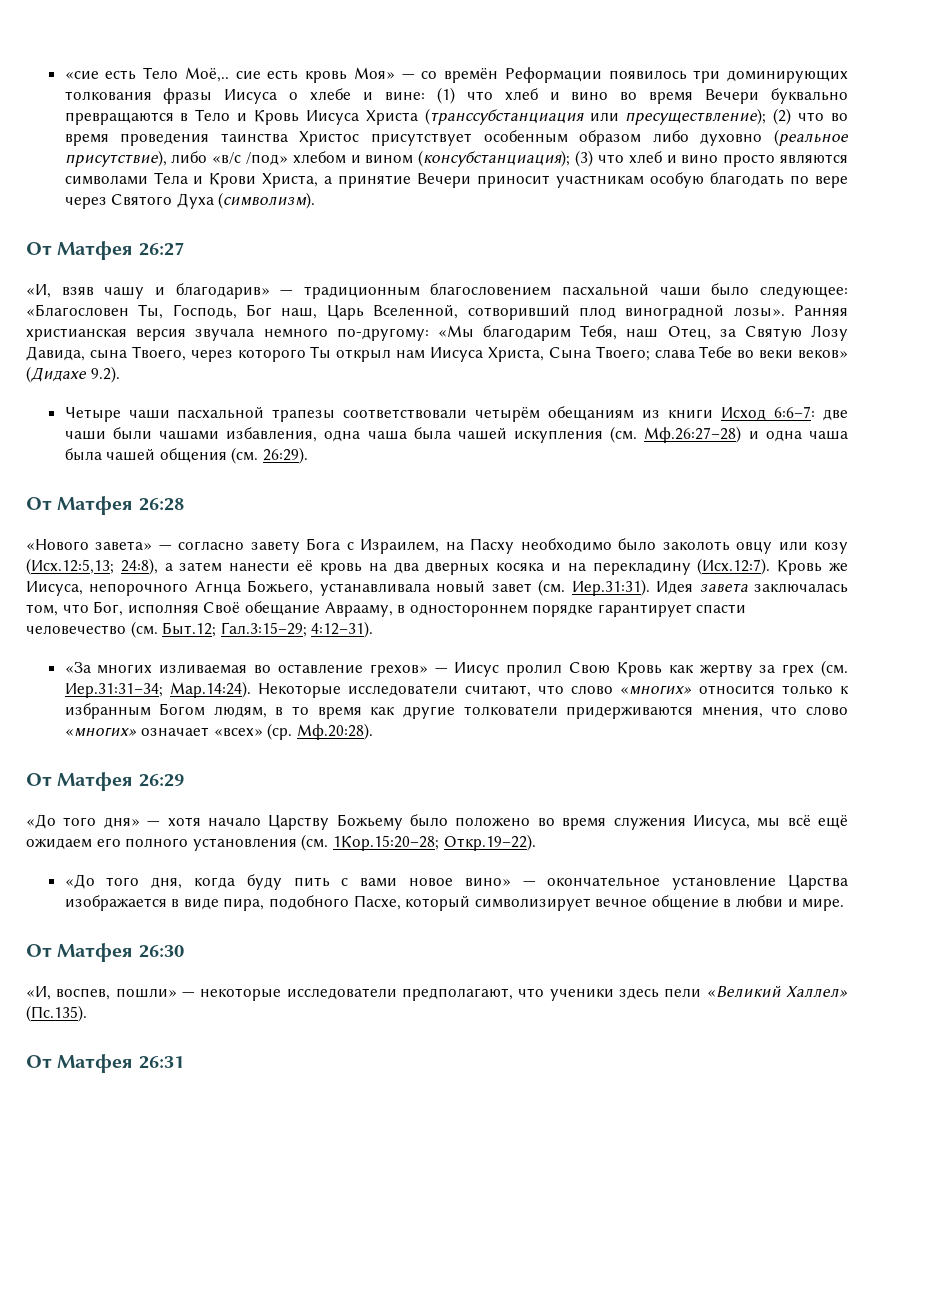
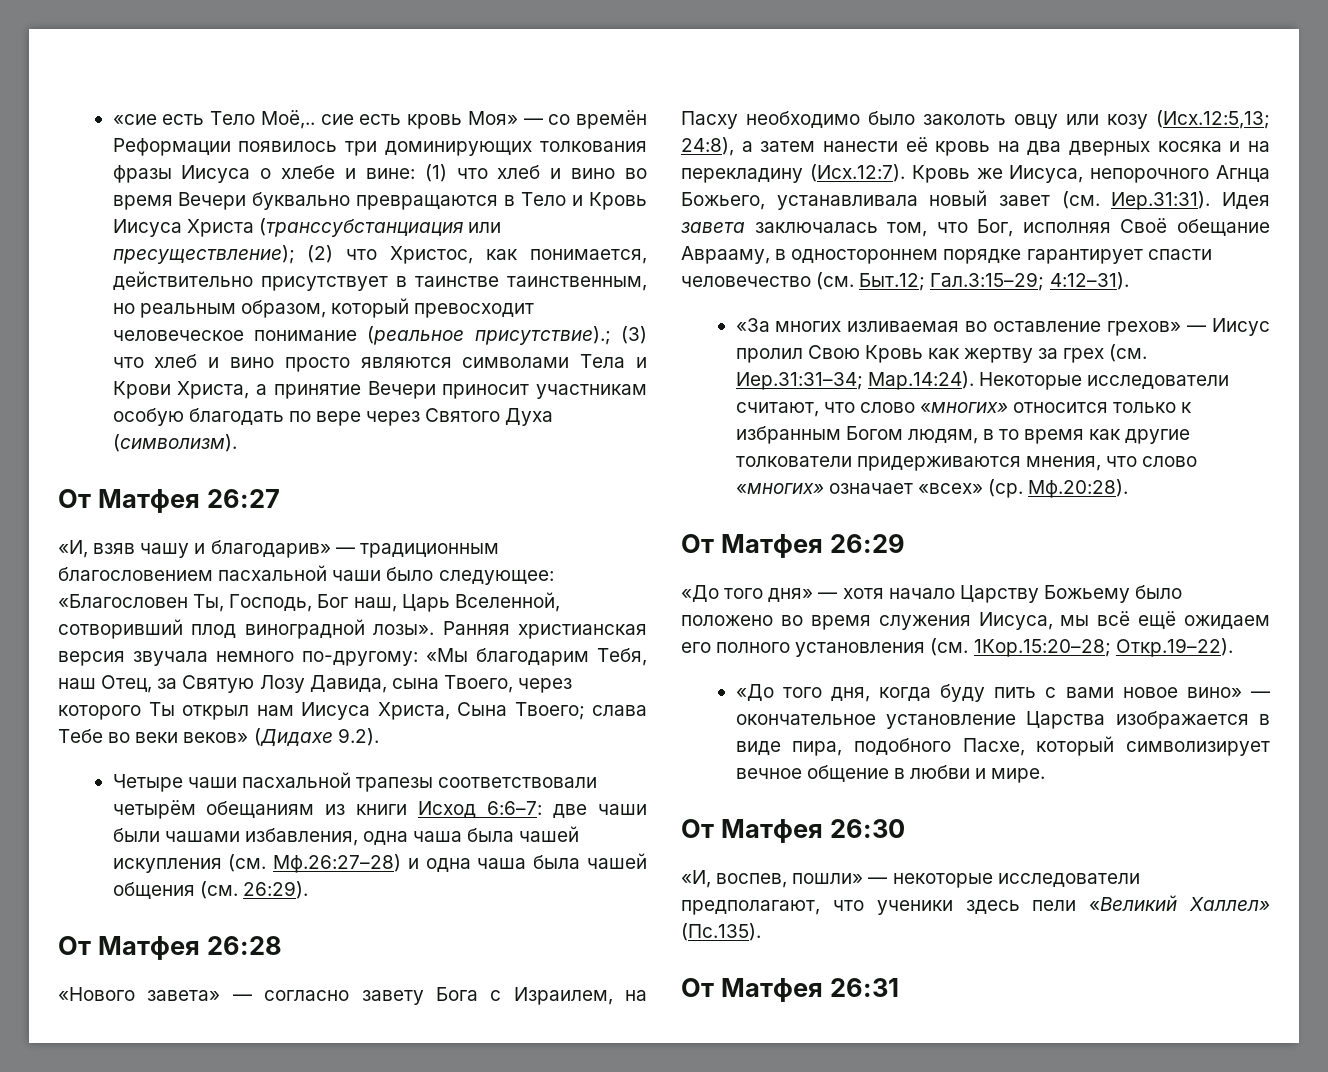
[830,112,848,122] [64,129,849,146] [64,150,571,167] во время проведения таинства Христос присутствует особенным образом либо духовно (реальное присутствие), либо «в/с /под» хлебом и вином (консубстанциация); -> [390,246,647,264] [112,271,647,291] [112,298,535,318] [112,326,611,345] Христос, как понимается, действительно присутствует в таинстве таинственным, но реальным образом, который превосходит человеческое понимание (реальное присутствие).;

